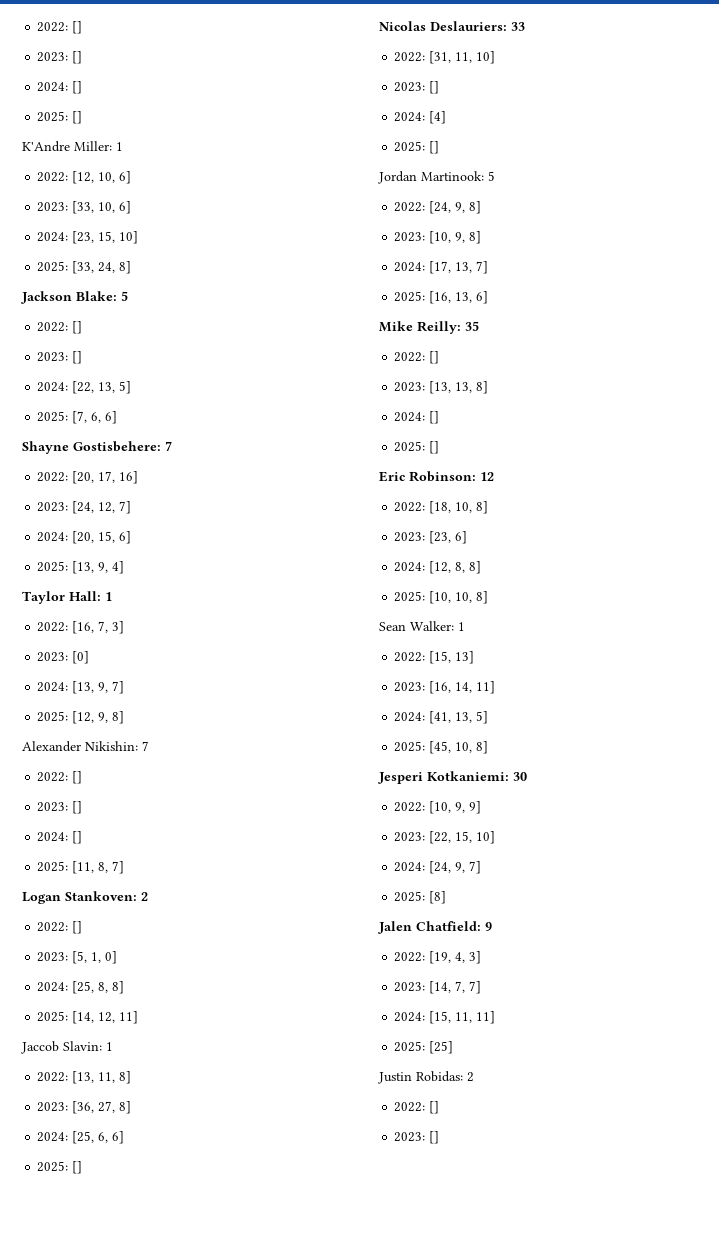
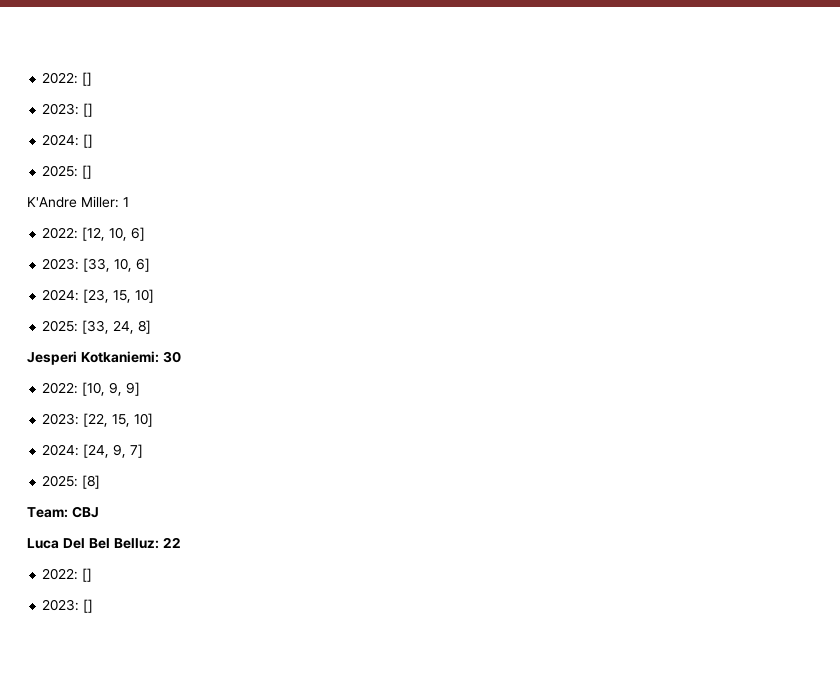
[21,291,128,304] [37,321,83,334] [37,351,83,364] [37,381,132,394] [37,411,118,424] [22,441,172,454] [37,471,139,484] [37,501,132,514] [37,531,132,544] [37,561,125,574] [22,591,112,604] [37,621,125,634] [37,651,90,664] [37,681,125,694] [37,711,125,724] [22,741,149,752] [37,771,83,784] [37,801,83,814] [37,831,83,844] [37,861,125,874] [22,891,148,904] [37,921,83,934] [37,951,118,964] [37,981,125,994] [37,1011,139,1024] [21,1041,113,1054] [37,1071,132,1084] [37,1101,132,1114] [37,1131,125,1144] [37,1161,83,1174] [379,21,525,31] [394,51,496,64] [394,81,440,94] [394,111,447,124] [394,141,440,154] [378,171,495,184] [394,201,482,214] [394,231,482,244] [394,261,489,274] [394,291,489,304] [379,321,479,334] [394,351,440,364] [394,381,489,394] [394,411,440,424] [394,441,440,454] [379,471,494,482] [394,501,489,514] [394,531,468,544] [394,561,482,574] [394,591,489,604] [379,621,465,631] [394,651,475,664] [394,681,496,694] [394,711,489,724] [394,741,489,754] // Jackson Blake: 5 // 2022: [] // 2023: [] // 2024: [22, 13, 5] // 2025: [7, 6, 6] // Shayne Gostisbehere: 7 // 2022: [20, 17, 16] // 2023: [24, 12, 7] // 2024: [20, 15, 6] // 2025: [13, 9, 4] // Taylor Hall: 1 // 2022: [16, 7, 3] // 2023: [0] // 2024: [13, 9, 7] // 2025: [12, 9, 8] // Alexander Nikishin: 7 // 2022: [] // 2023: [] // 2024: [] // 2025: [11, 8, 7] // Logan Stankoven: 2 // 2022: [] // 2023: [5, 1, 0] // 2024: [25, 8, 8] // 2025: [14, 12, 11] // Jaccob Slavin: 1 // 2022: [13, 11, 8] // 2023: [36, 27, 8] // 2024: [25, 6, 6] // 2025: [] // Nicolas Deslauriers: 33 // 2022: [31, 11, 10] // 2023: [] // 2024: [4] // 2025: [] // Jordan Martinook: 5 // 2022: [24, 9, 8] // 2023: [10, 9, 8] // 2024: [17, 13, 7] // 2025: [16, 13, 6] // Mike Reilly: 35 // 2022: [] // 2023: [13, 13, 8] // 2024: [] // 2025: [] // Eric Robinson: 12 // 2022: [18, 10, 8] // 2023: [23, 6] // 2024: [12, 8, 8] // 2025: [10, 10, 8] // Sean Walker: 1 // 2022: [15, 13] // 2023: [16, 14, 11] // 2024: [41, 13, 5] // 2025: [45, 10, 8] -> (152, 327) none
[378,921,492,934] [394,951,482,964] [394,981,482,994] [394,1011,496,1024] [394,1041,454,1054] [378,1071,474,1084] Jalen Chatfield: 9 // 2022: [19, 4, 3] // 2023: [14, 7, 7] // 2024: [15, 11, 11] // 2025: [25] // Justin Robidas: 2 -> [27,506,99,518] [27,537,181,549] Team: CBJ // Luca Del Bel Belluz: 22

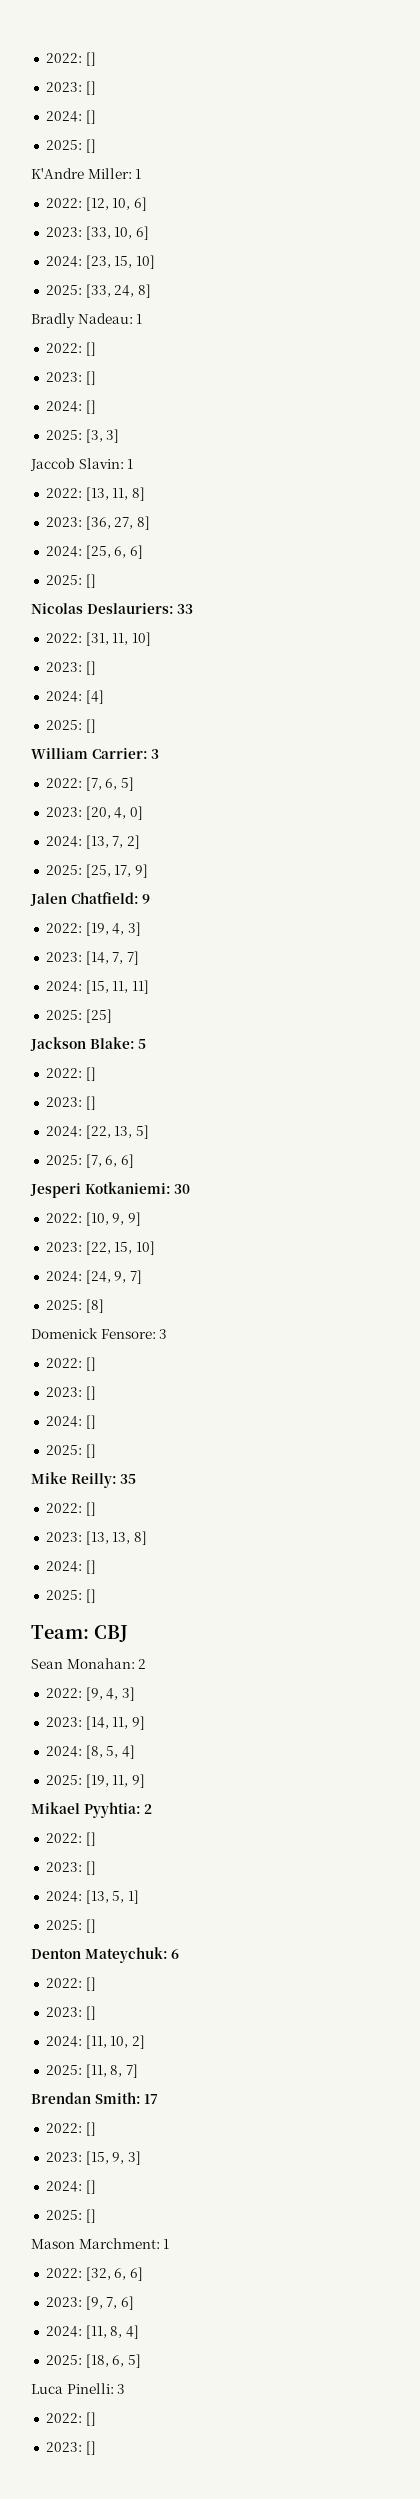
(152, 327) none -> [31,313,143,328] [45,342,96,356] [45,371,96,385] [45,400,96,414] [45,429,120,443] [30,458,134,471] [45,487,145,501] [45,516,150,530] [45,545,143,559] [45,574,96,588] [31,603,194,614] [45,632,151,646] [45,661,96,675] [45,690,104,704] [45,719,96,733] [31,748,160,759] [45,777,134,791] [45,806,143,820] [45,835,140,849] [45,864,148,878] [30,892,151,906] [45,922,141,936] [45,951,139,965] [45,980,149,994] [45,1009,112,1023] [30,1037,147,1051] [45,1067,96,1081] [45,1096,96,1110] [45,1125,149,1139] [45,1154,134,1168] // Bradly Nadeau: 1 // 2022: [] // 2023: [] // 2024: [] // 2025: [3, 3] // Jaccob Slavin: 1 // 2022: [13, 11, 8] // 2023: [36, 27, 8] // 2024: [25, 6, 6] // 2025: [] // Nicolas Deslauriers: 33 // 2022: [31, 11, 10] // 2023: [] // 2024: [4] // 2025: [] // William Carrier: 3 // 2022: [7, 6, 5] // 2023: [20, 4, 0] // 2024: [13, 7, 2] // 2025: [25, 17, 9] // Jalen Chatfield: 9 // 2022: [19, 4, 3] // 2023: [14, 7, 7] // 2024: [15, 11, 11] // 2025: [25] // Jackson Blake: 5 // 2022: [] // 2023: [] // 2024: [22, 13, 5] // 2025: [7, 6, 6]
[27,506,99,518] [27,537,181,549] Team: CBJ // Luca Del Bel Belluz: 22 -> [31,1328,168,1339] [45,1357,96,1371] [45,1386,96,1400] [45,1415,96,1429] [45,1444,96,1458] [31,1472,137,1488] [45,1502,96,1516] [45,1531,147,1545] [45,1560,96,1574] [45,1589,96,1603] [31,1625,128,1642] [31,1658,147,1669] [45,1687,135,1701] [45,1716,145,1730] [45,1745,135,1759] [45,1774,145,1788] [31,1802,153,1818] [45,1832,96,1846] [45,1861,96,1875] [45,1890,139,1904] [45,1919,96,1933] [31,1947,180,1963] [45,1977,96,1991] [45,2006,96,2020] [45,2035,145,2049] [45,2064,138,2078] [31,2092,159,2104] [45,2122,96,2136] [45,2151,141,2165] [45,2180,96,2194] [45,2209,96,2223] [31,2238,170,2249] [45,2267,143,2281] [45,2296,134,2310] [45,2325,139,2339] [45,2354,141,2368] [31,2383,126,2394] Domenick Fensore: 3 // 2022: [] // 2023: [] // 2024: [] // 2025: [] // Mike Reilly: 35 // 2022: [] // 2023: [13, 13, 8] // 2024: [] // 2025: [] // Team: CBJ // Sean Monahan: 2 // 2022: [9, 4, 3] // 2023: [14, 11, 9] // 2024: [8, 5, 4] // 2025: [19, 11, 9] // Mikael Pyyhtia: 2 // 2022: [] // 2023: [] // 2024: [13, 5, 1] // 2025: [] // Denton Mateychuk: 6 // 2022: [] // 2023: [] // 2024: [11, 10, 2] // 2025: [11, 8, 7] // Brendan Smith: 17 // 2022: [] // 2023: [15, 9, 3] // 2024: [] // 2025: [] // Mason Marchment: 1 // 2022: [32, 6, 6] // 2023: [9, 7, 6] // 2024: [11, 8, 4] // 2025: [18, 6, 5] // Luca Pinelli: 3

